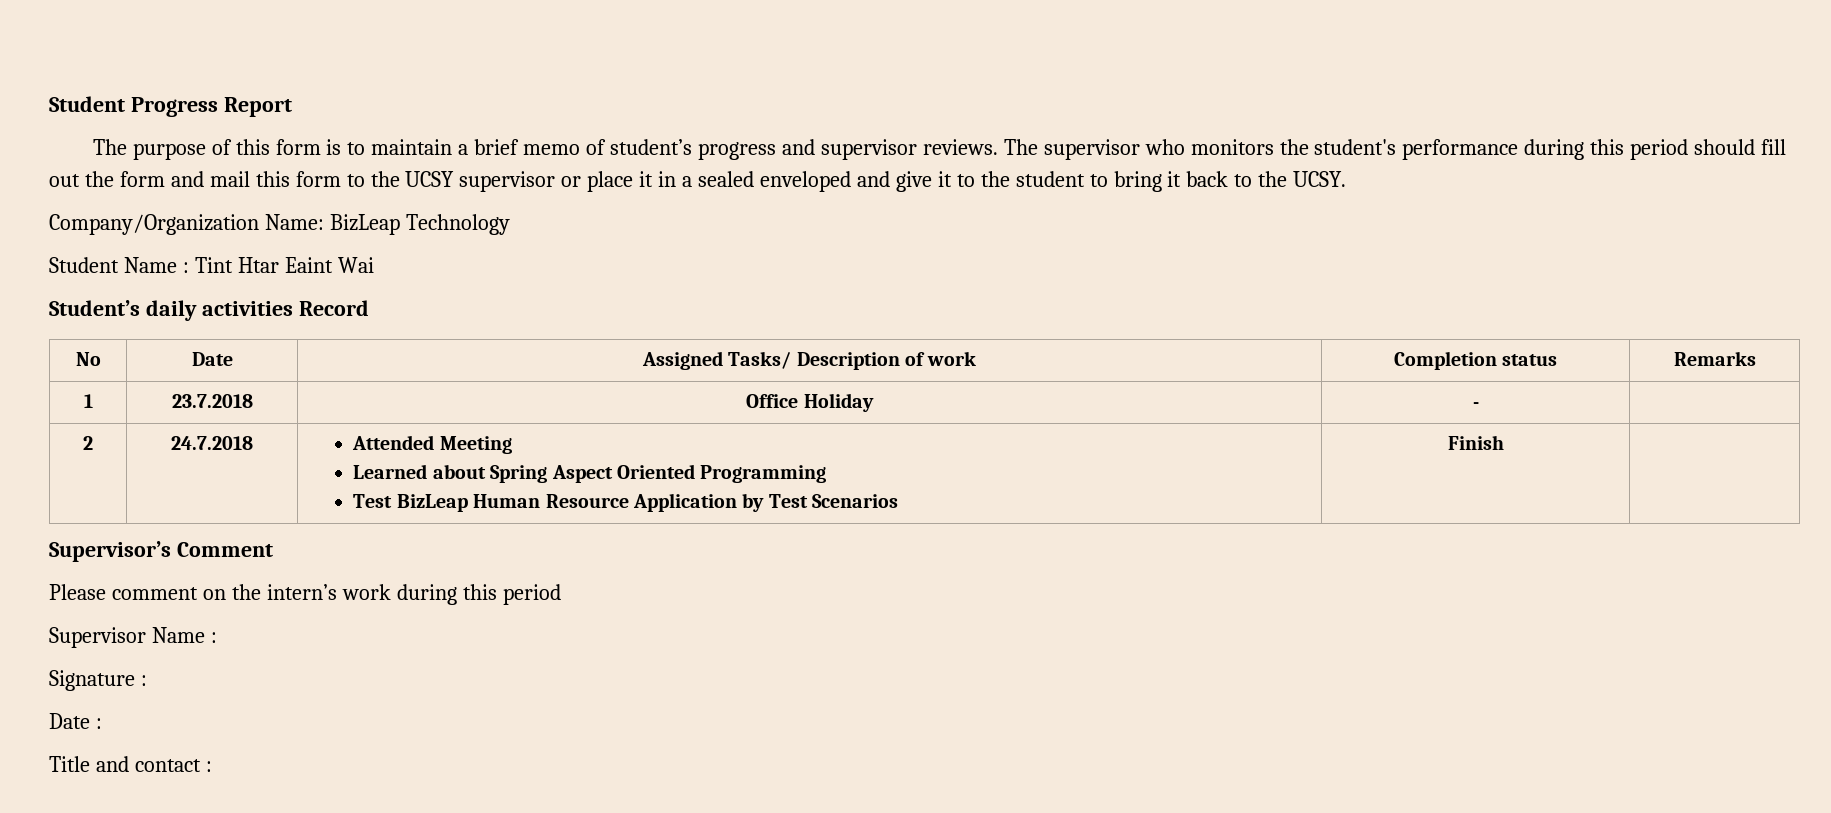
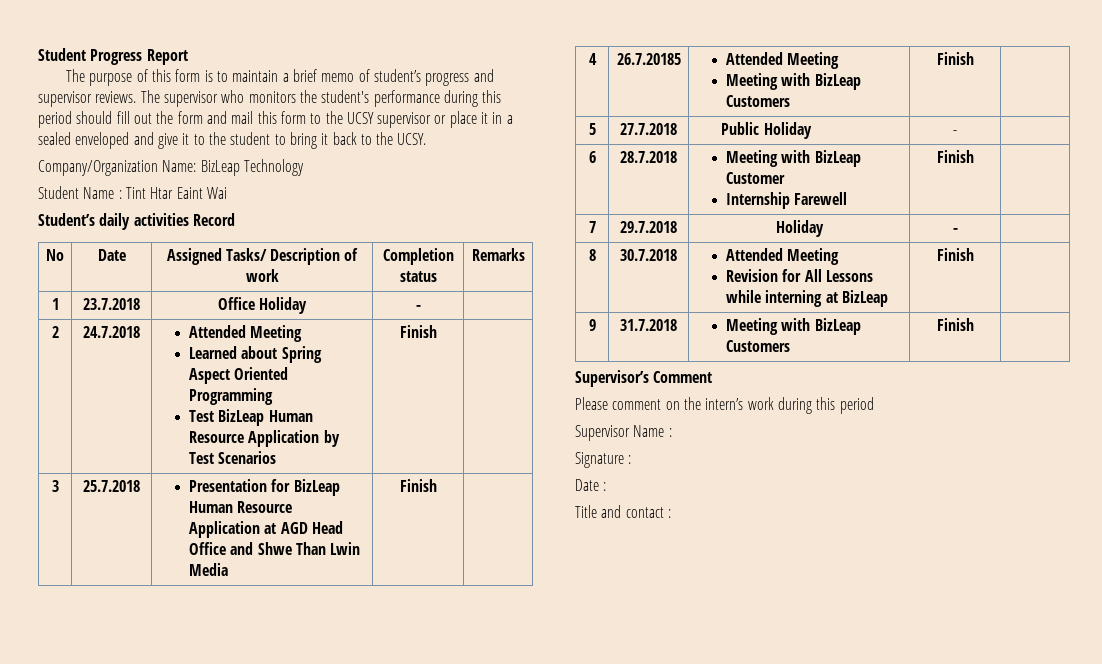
(1504, 442) none -> [51,480,59,492] [83,480,140,492] [188,479,340,496] [188,501,293,513] [188,521,343,538] [188,542,361,555] [188,563,228,576] [399,479,437,492] [588,53,597,65] [616,53,681,65] [725,52,840,69] [725,73,861,90] [725,95,790,107] [936,52,974,65] [588,123,596,135] [620,123,677,135] [721,122,812,139] [953,130,957,135] [588,151,596,163] [620,151,677,163] [725,150,861,167] [725,172,785,184] [725,192,848,209] [936,150,974,163] [588,221,596,233] [620,221,677,233] [775,220,824,237] [952,228,958,233] [588,249,596,261] [620,249,677,261] [725,248,840,265] [725,269,873,282] [725,290,888,307] [936,248,974,261] [588,319,596,331] [620,319,677,331] [725,318,861,335] [725,340,790,352] [936,318,974,331] // 3 | 25.7.2018 | Presentation for BizLeap Human Resource Application at AGD Head Office and Shwe Than Lwin Media | Finish | // 4 | 26.7.20185 | Attended Meeting // Meeting with BizLeap Customers | Finish | // 5 | 27.7.2018 | Public Holiday | - | // 6 | 28.7.2018 | Meeting with BizLeap Customer // Internship Farewell | Finish | // 7 | 29.7.2018 | Holiday | - | // 8 | 30.7.2018 | Attended Meeting // Revision for All Lessons while interning at BizLeap | Finish | // 9 | 31.7.2018 | Meeting with BizLeap Customers | Finish |

